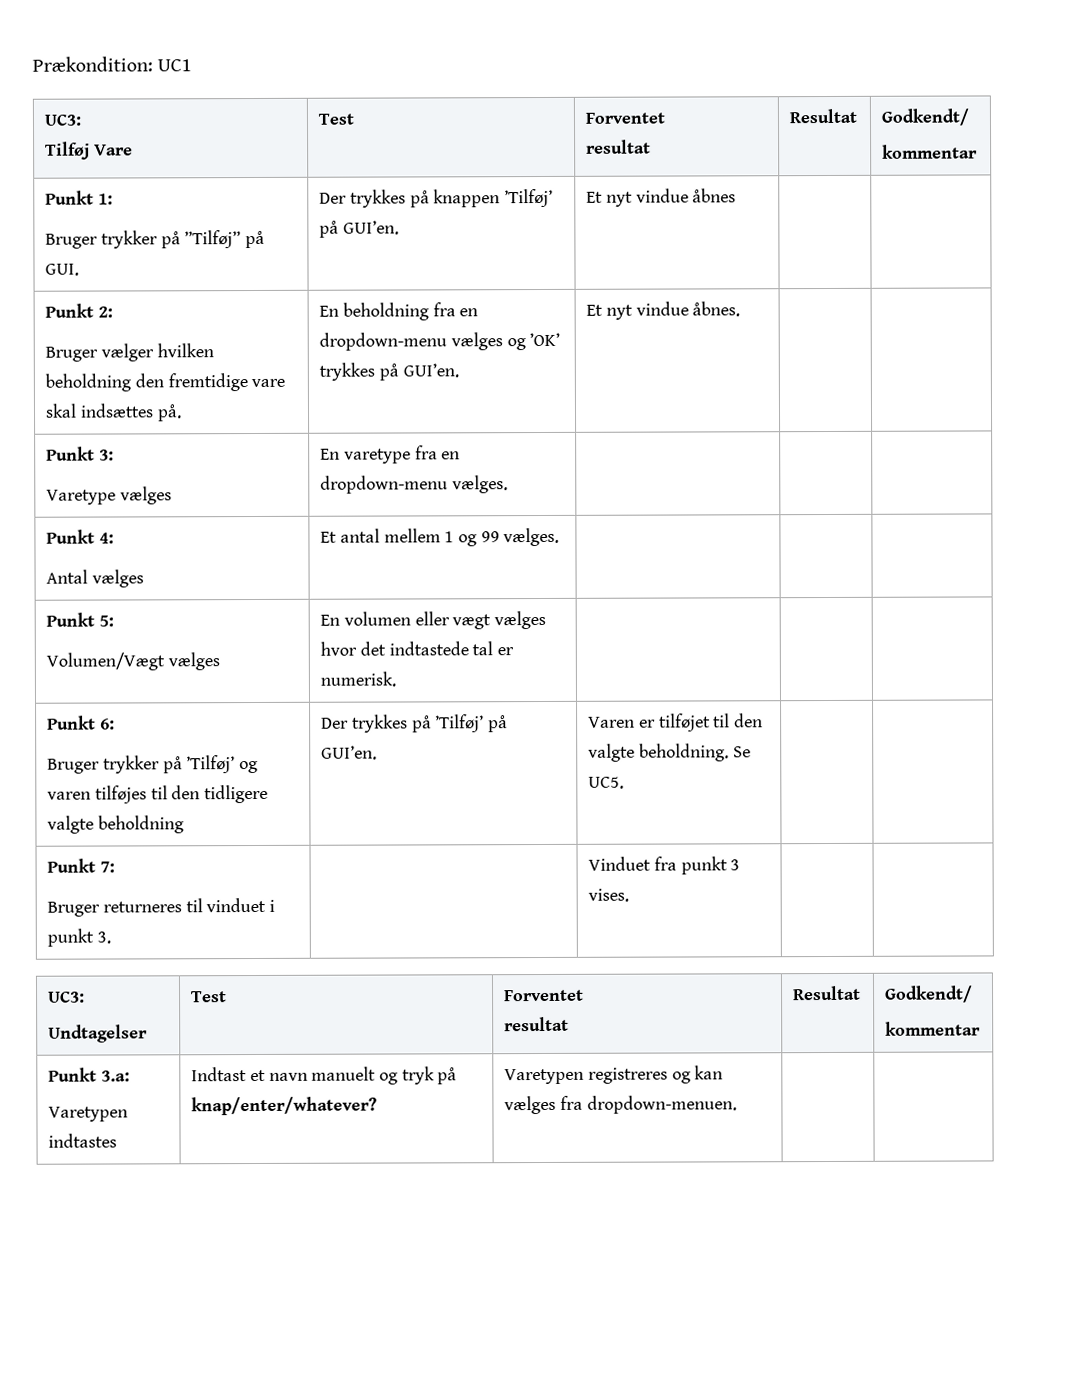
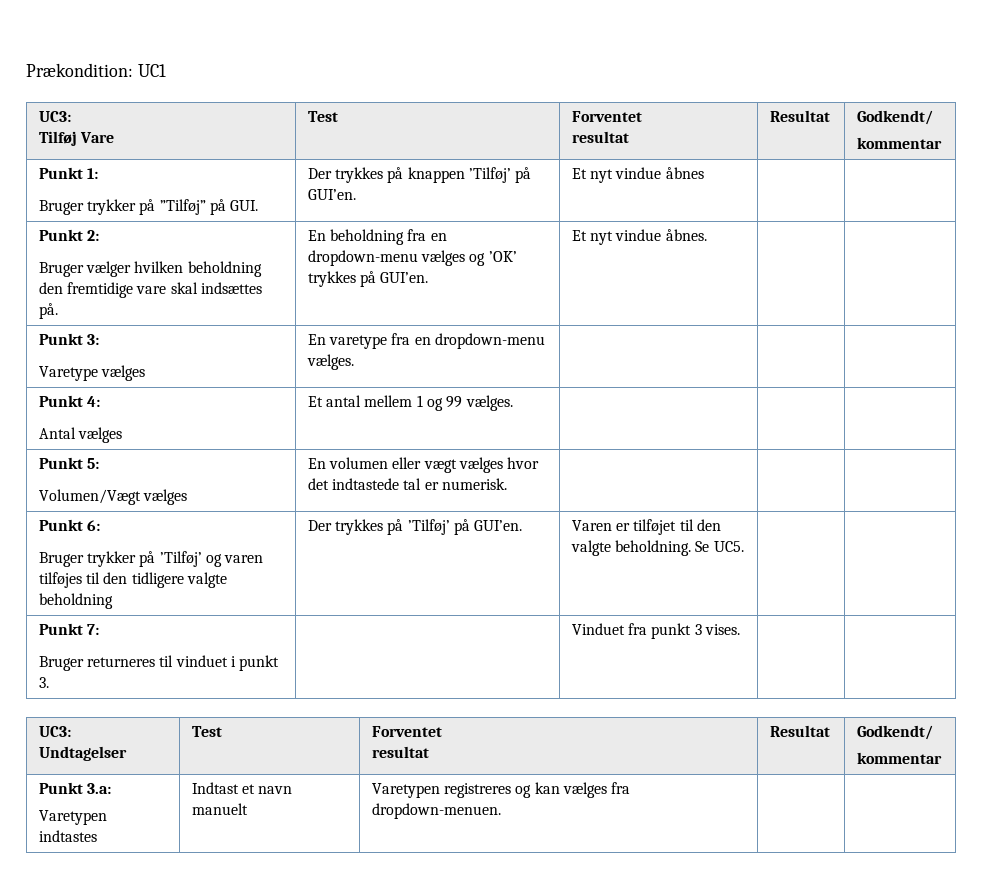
[378,1066,458,1085] [191,1096,378,1116] og tryk på knap/enter/whatever? -> (248, 809) none

